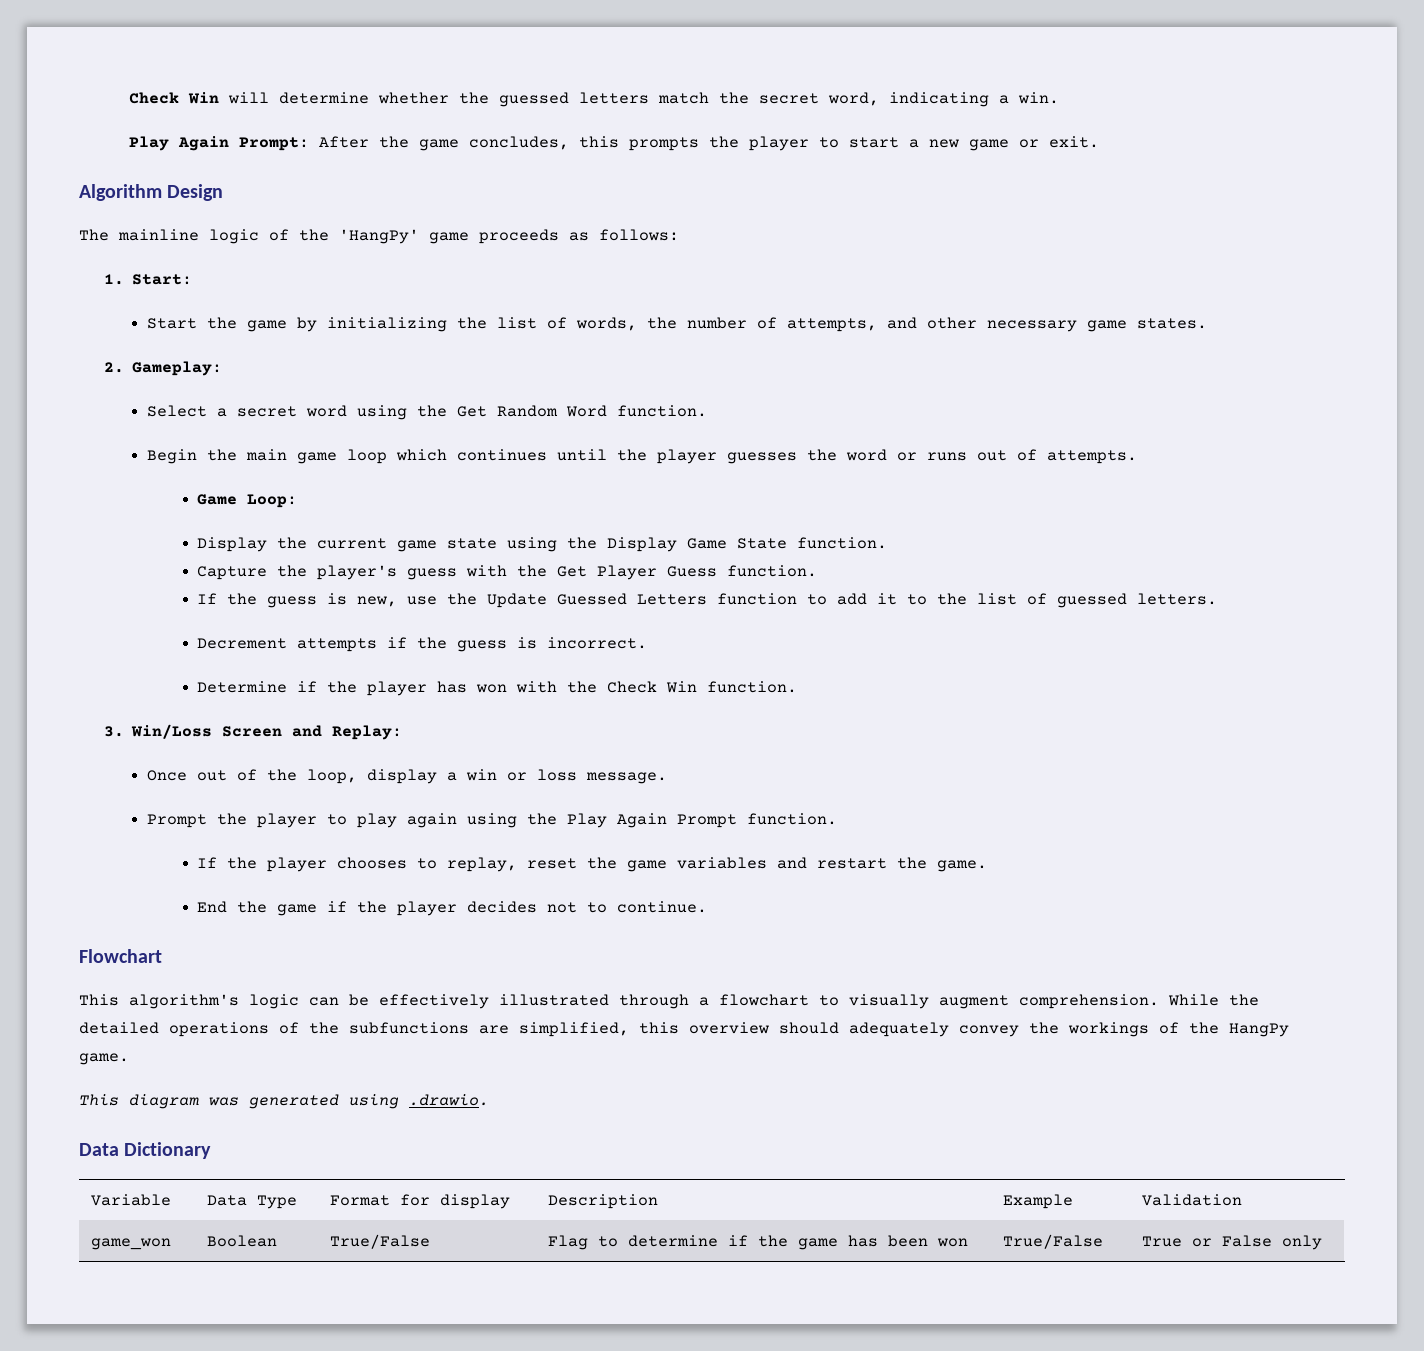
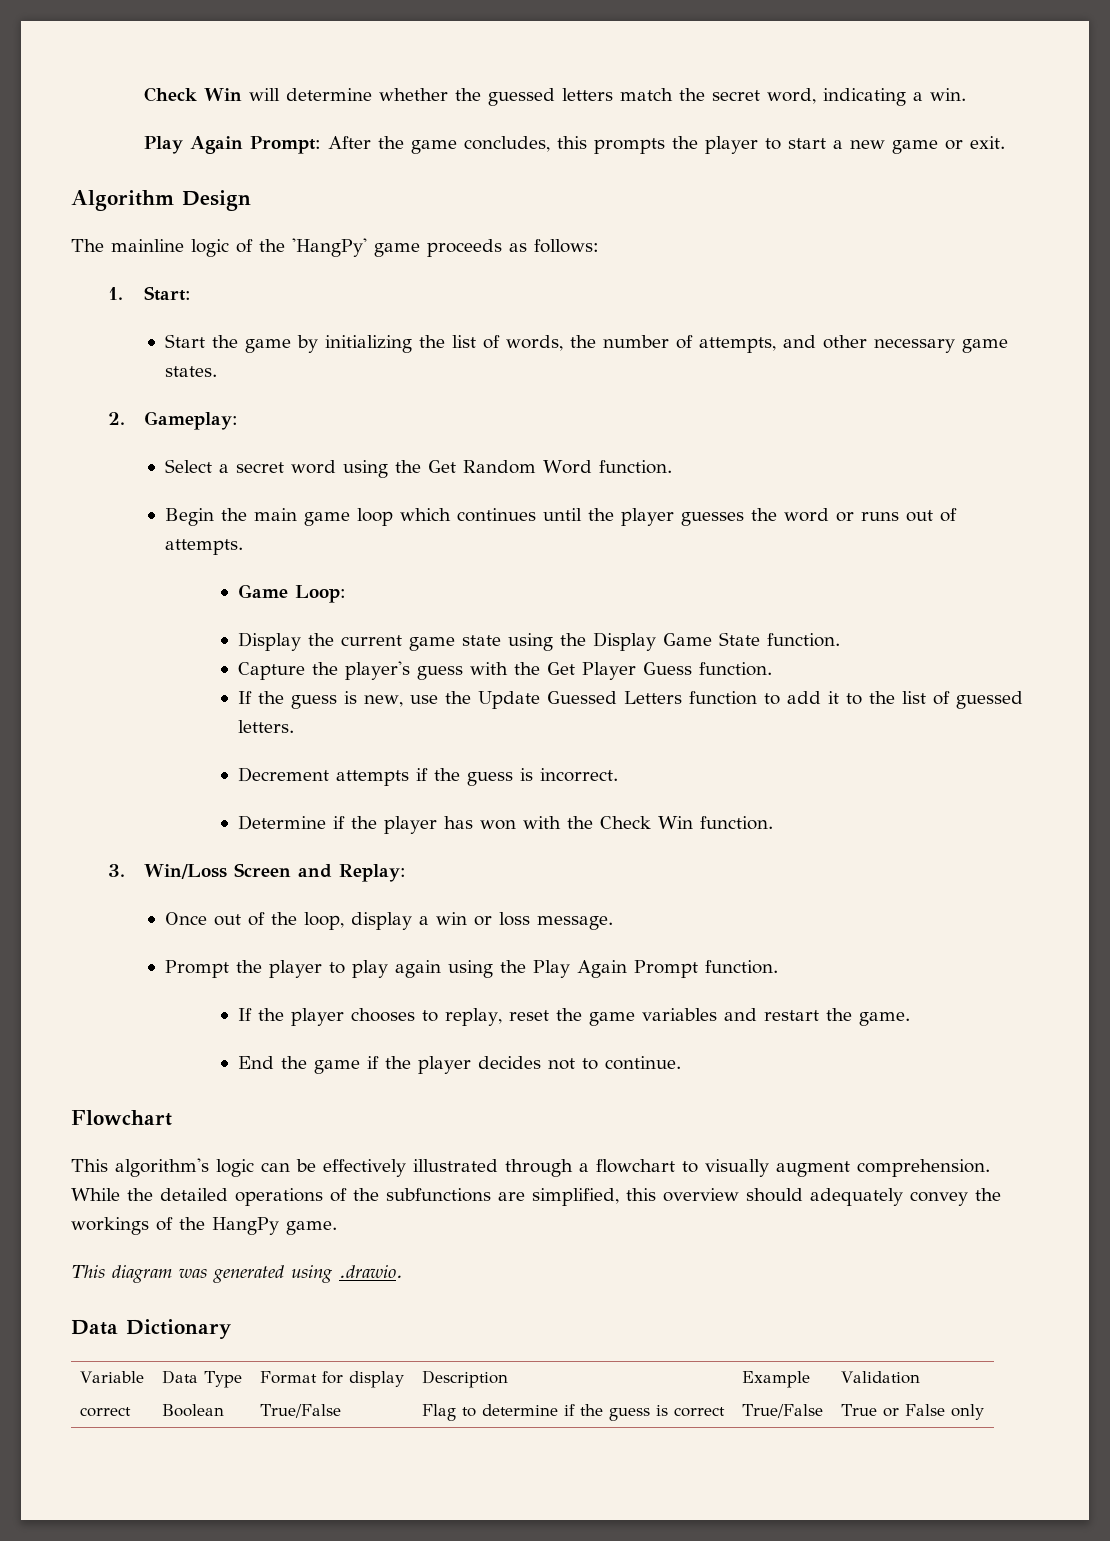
[91,1238,172,1250] game_won -> [79,1407,131,1417] correct
[798,1235,969,1250] game has been won -> [608,1405,725,1421] guess is correct

